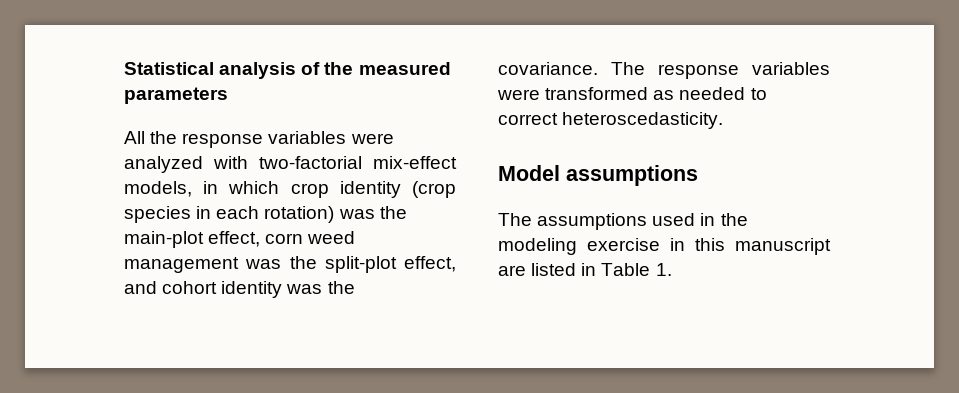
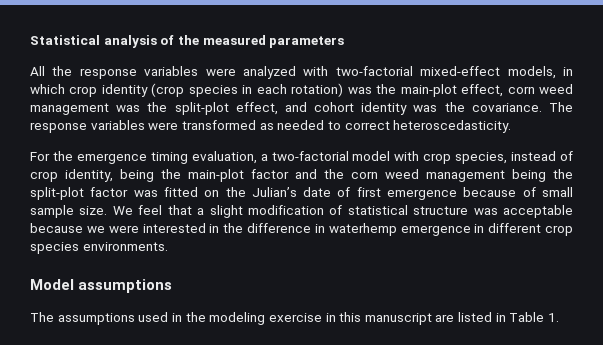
[373,156,457,169] mix-effect -> [420,66,501,76] mixed-effect
(724, 120) none -> [30,151,574,164] [30,169,573,182] [30,187,574,200] [30,205,573,218] [30,223,573,236] [30,242,168,254] // For the emergence timing evaluation, a two-factorial model with crop species, instead of crop identity, being the main-plot factor and the corn weed management being the split-plot factor was fitted on the Julian’s date of first emergence because of small sample size. We feel that a slight modification of statistical structure was acceptable because we were interested in the difference in waterhemp emergence in different crop species environments.

